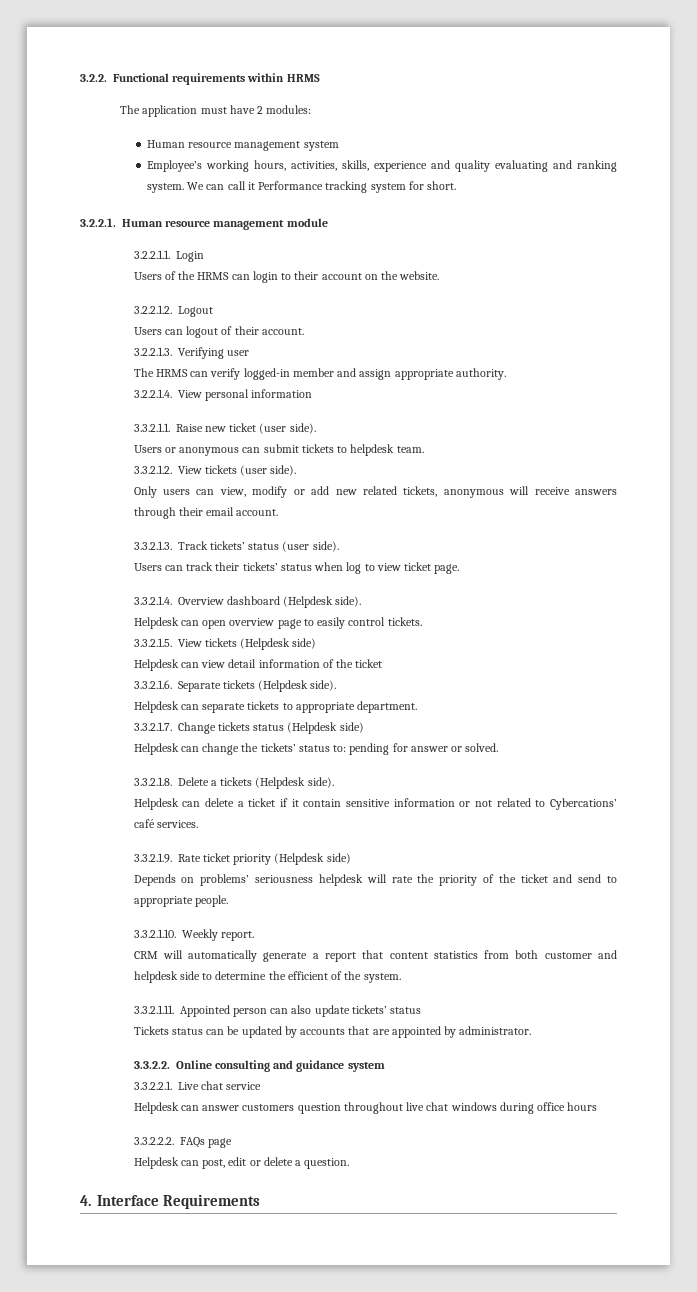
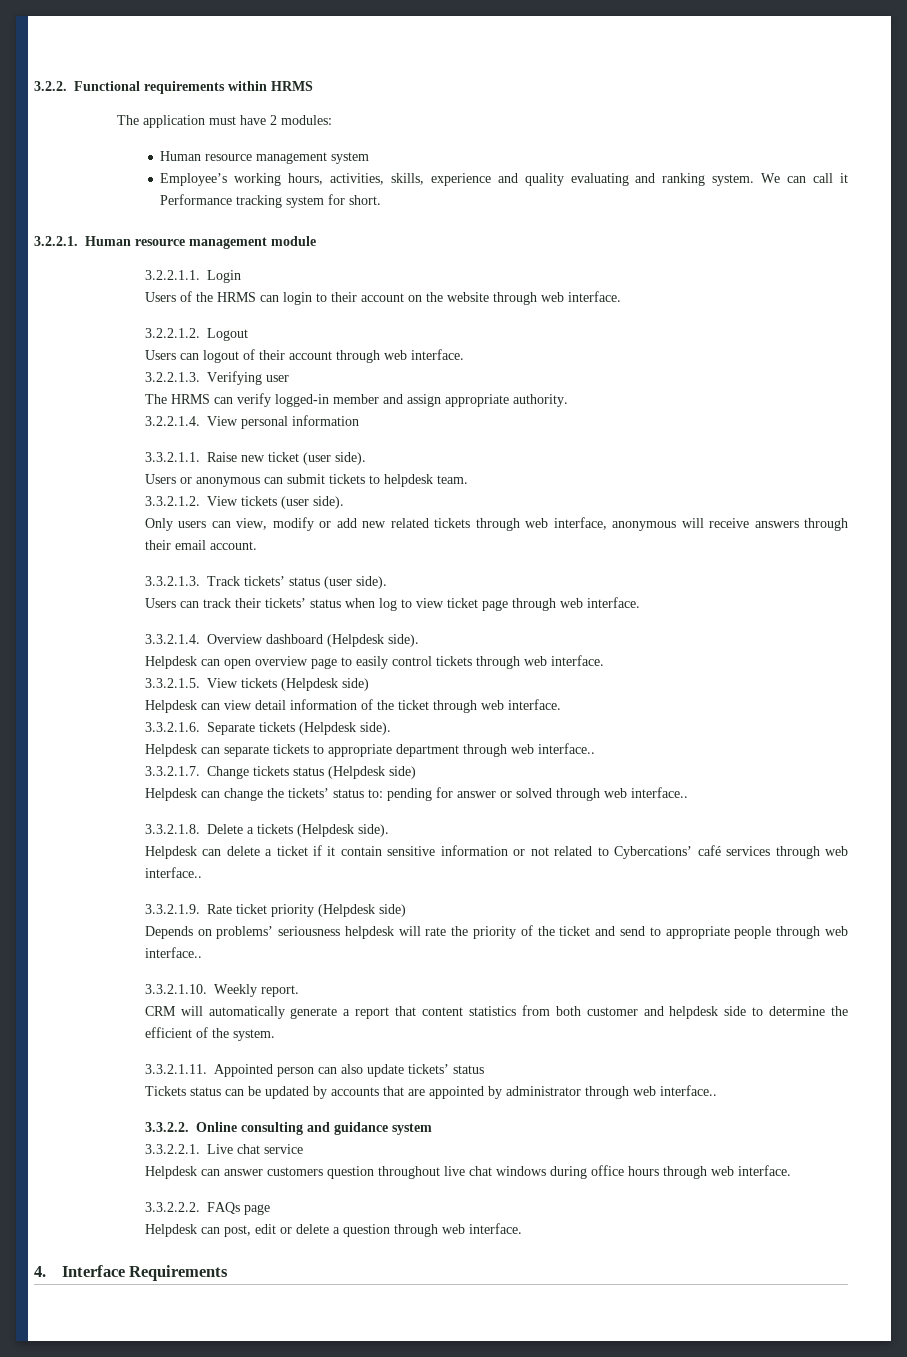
[399,271,440,280] website. -> [446,291,621,305] website through web interface.
[261,328,304,335] account. -> [288,349,464,363] account through web interface.
[403,486,438,497] tickets, -> [434,517,607,531] tickets through web interface,
[434,564,460,574] page. -> [481,597,640,611] page through web interface.
[387,617,422,626] tickets. -> [435,655,604,669] tickets through web interface.
(383, 663) none -> [432,699,561,713] through web interface.
[357,701,418,713] department. -> [395,743,595,757] department through web interface..
[465,743,499,752] solved. -> [515,787,688,801] solved through web interface..
[156,820,198,828] services. -> [726,846,849,859] [144,867,202,878] services through web interface..
[194,895,228,907] people. -> [734,926,848,939] [144,947,202,958] people through web interface..
[459,1026,532,1035] administrator. -> [505,1085,717,1099] administrator through web interface..
(598, 1106) none -> [662,1165,791,1179] through web interface.
[304,1158,350,1169] question. -> [342,1223,522,1237] question through web interface.

